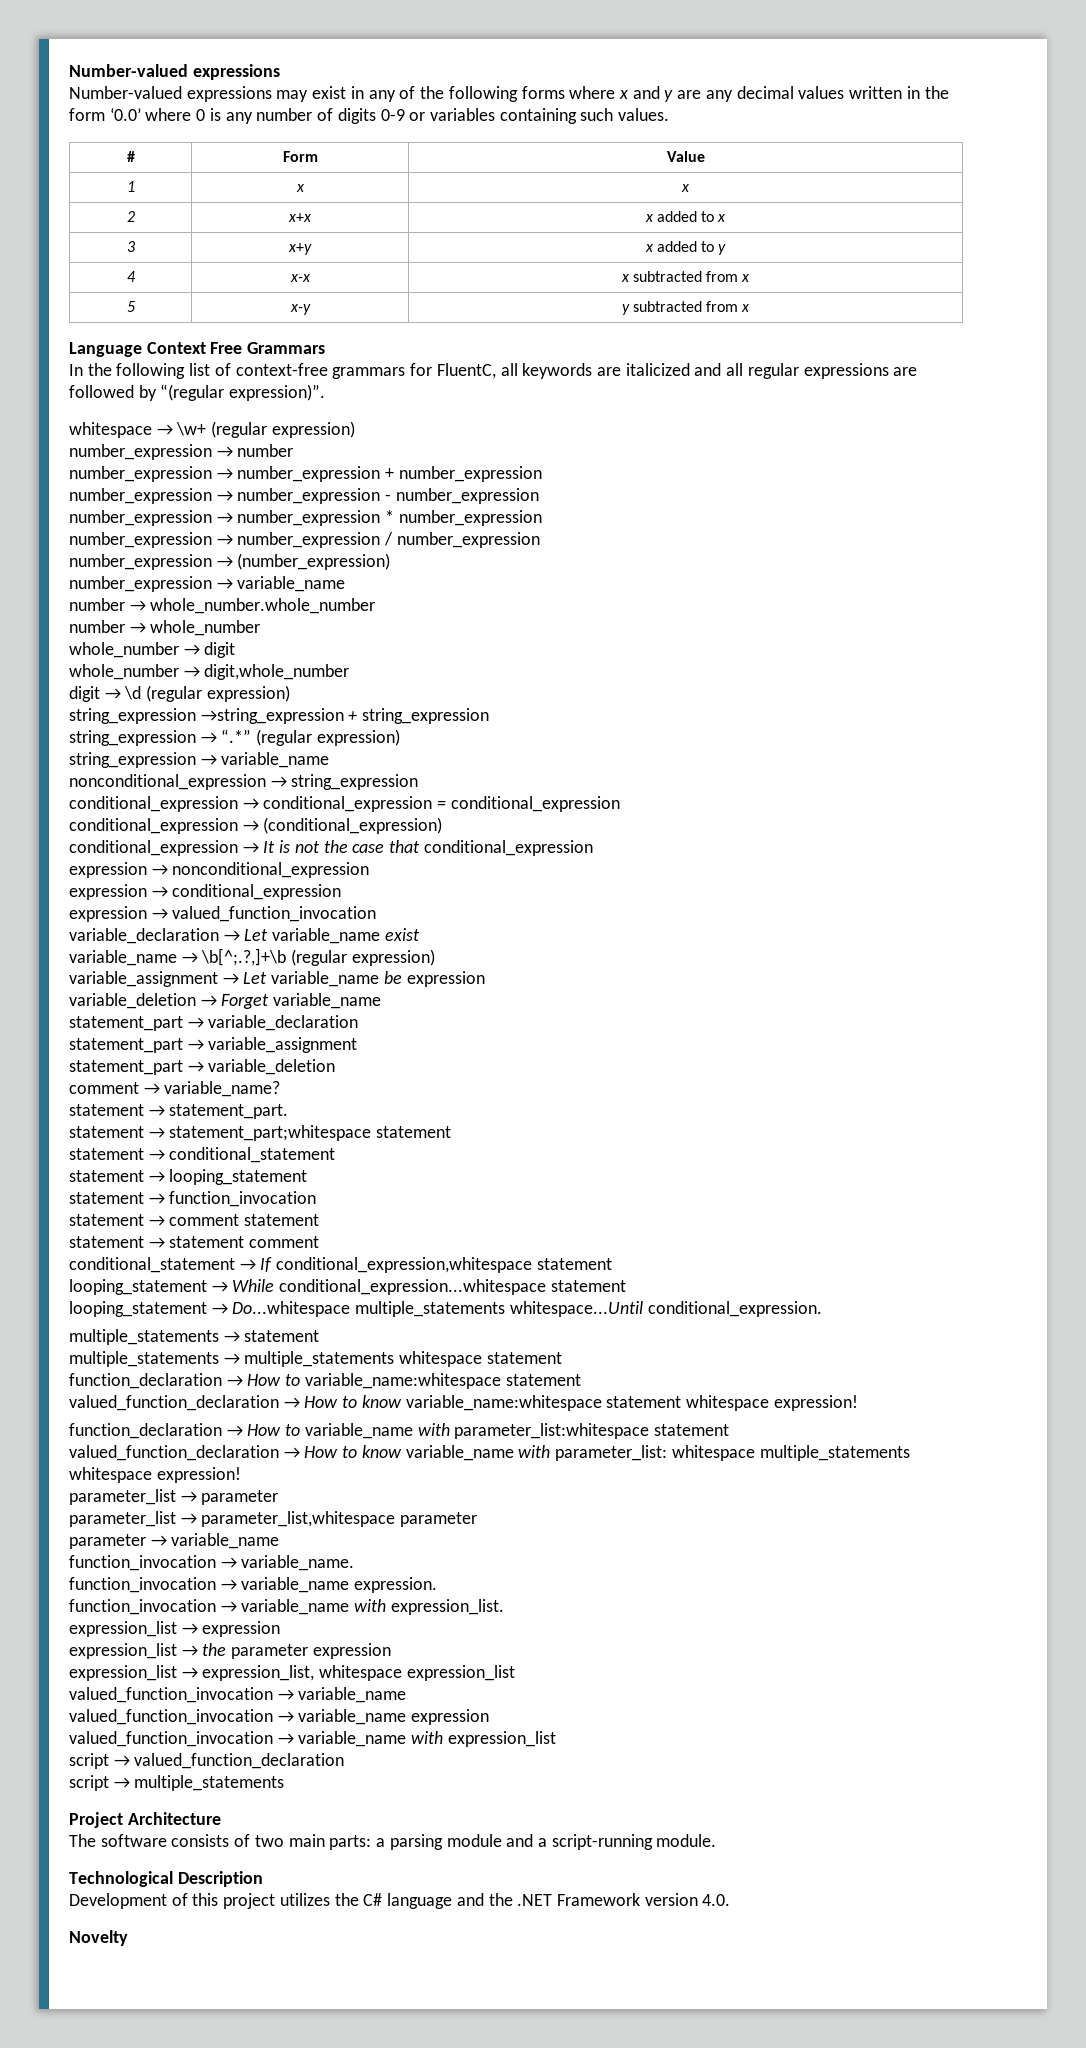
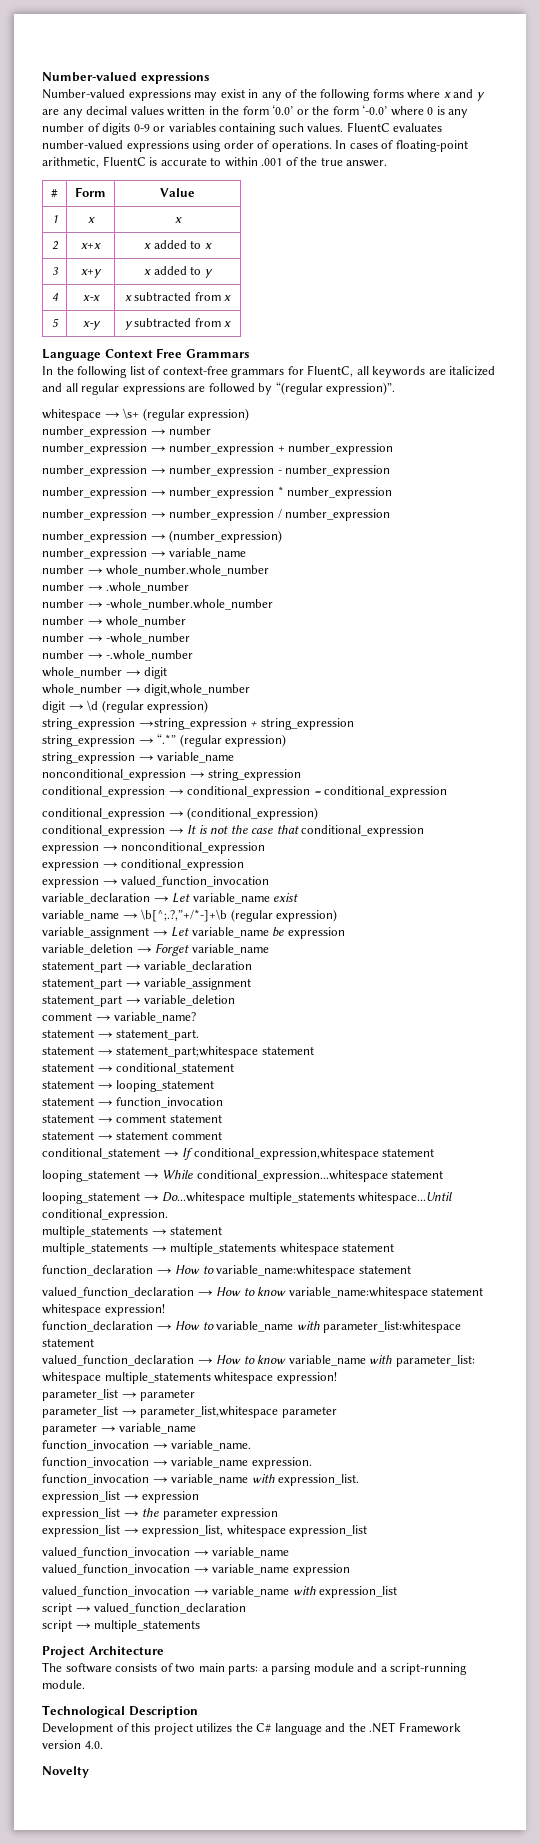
(141, 114) none -> [296,105,388,115] or the form ‘-0.0’
(670, 114) none -> [346,122,443,132] [42,140,468,152] [42,156,388,168] FluentC evaluates number-valued expressions using order of operations. In cases of floating-point arithmetic, FluentC is accurate to within .001 of the true answer.
[176,422,207,436] \w+ -> [123,408,140,419] \s+
[150,620,261,636] whole_number -> [106,582,190,593] [42,599,274,610] [42,616,187,627] [42,633,191,644] [42,650,194,661] .whole_number // number → -whole_number.whole_number // number → whole_number // number → -whole_number // number → -.whole_number
[201,948,287,966] \b[^;.?,]+\b -> [141,909,228,922] \b[^;.?,”+/*-]+\b

